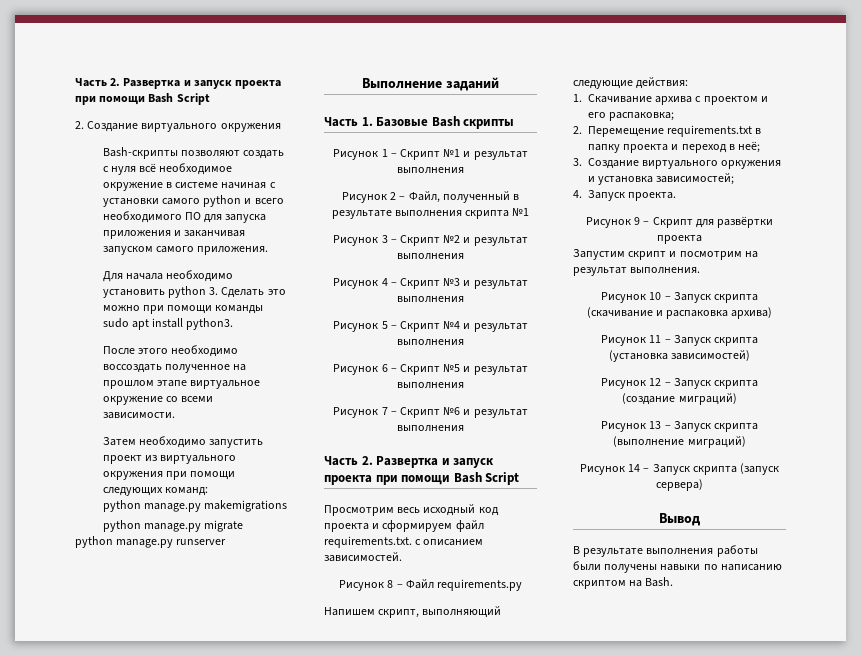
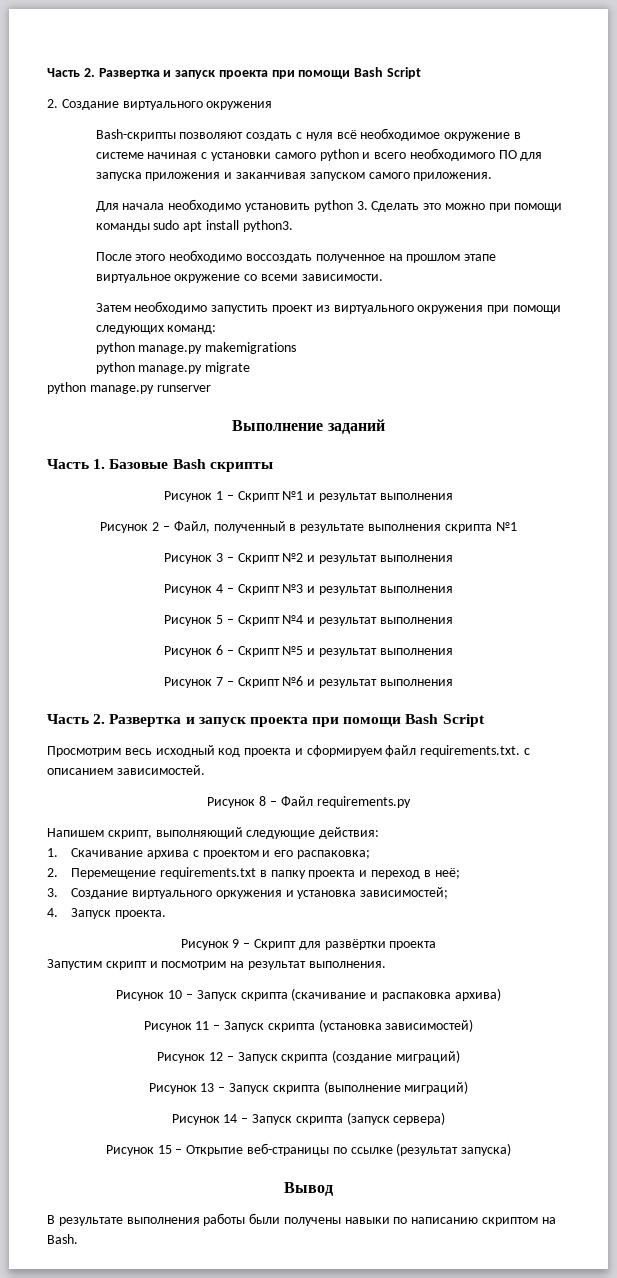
(703, 485) none -> [105,1143,512,1156] // Рисунок 15 – Открытие веб-страницы по ссылке (результат запуска)

